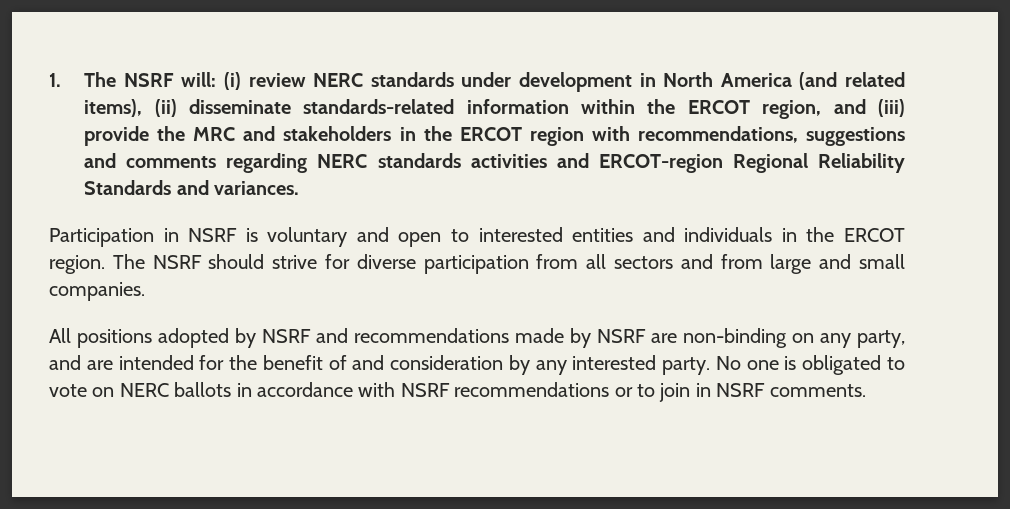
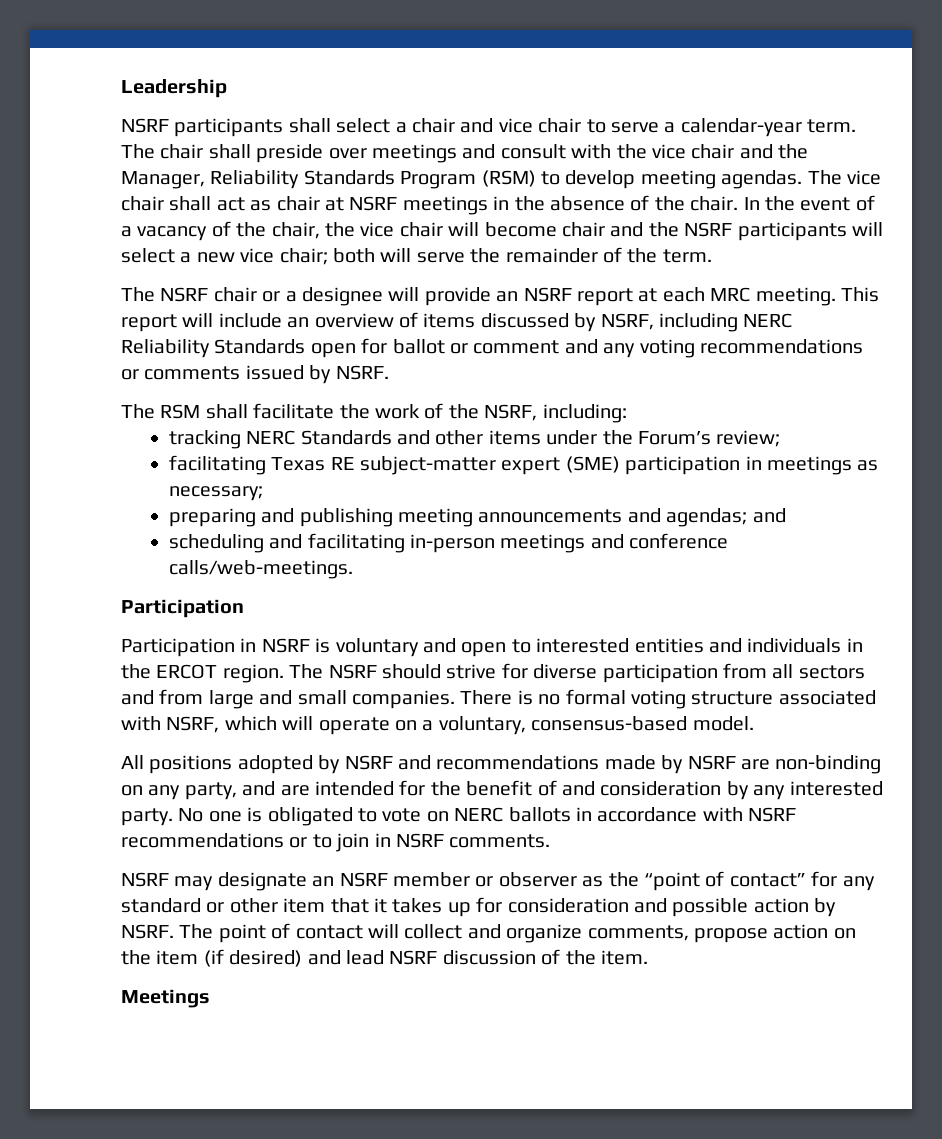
[49,72,905,92] [84,99,905,119] [84,126,906,146] [84,153,905,173] [84,180,300,195] 1. The NSRF will: (i) review NERC standards under development in North America (and related items), (ii) disseminate standards-related information within the ERCOT region, and (iii) provide the MRC and stakeholders in the ERCOT region with recommendations, suggestions and comments regarding NERC standards activities and ERCOT-region Regional Reliability Standards and variances. -> [121,79,227,98] [121,118,857,137] [121,144,809,163] [121,170,881,189] [121,195,875,215] [121,221,883,241] [121,247,712,265] [121,287,879,306] [121,312,793,332] [121,338,863,358] [121,365,389,384] [121,403,627,423] [168,430,781,449] [168,455,879,475] [168,486,263,501] [168,508,786,527] [168,533,729,553] [168,560,353,579] [121,599,244,618] Leadership // NSRF participants shall select a chair and vice chair to serve a calendar-year term. The chair shall preside over meetings and consult with the vice chair and the Manager, Reliability Standards Program (RSM) to develop meeting agendas. The vice chair shall act as chair at NSRF meetings in the absence of the chair. In the event of a vacancy of the chair, the vice chair will become chair and the NSRF participants will select a new vice chair; both will serve the remainder of the term. // The NSRF chair or a designee will provide an NSRF report at each MRC meeting. This report will include an overview of items discussed by NSRF, including NERC Reliability Standards open for ballot or comment and any voting recommendations or comments issued by NSRF. // The RSM shall facilitate the work of the NSRF, including: // tracking NERC Standards and other items under the Forum’s review; // facilitating Texas RE subject-matter expert (SME) participation in meetings as necessary; // preparing and publishing meeting announcements and agendas; and // scheduling and facilitating in-person meetings and conference calls/web-meetings. // Participation
(145, 291) none -> [460,689,876,709] [121,716,754,735] There is no formal voting structure associated with NSRF, which will operate on a voluntary, consensus-based model.
(866, 390) none -> [121,871,875,891] [121,897,837,917] [121,923,856,943] [121,949,648,967] [121,989,210,1008] // NSRF may designate an NSRF member or observer as the “point of contact” for any standard or other item that it takes up for consideration and possible action by NSRF. The point of contact will collect and organize comments, propose action on the item (if desired) and lead NSRF discussion of the item. // Meetings

